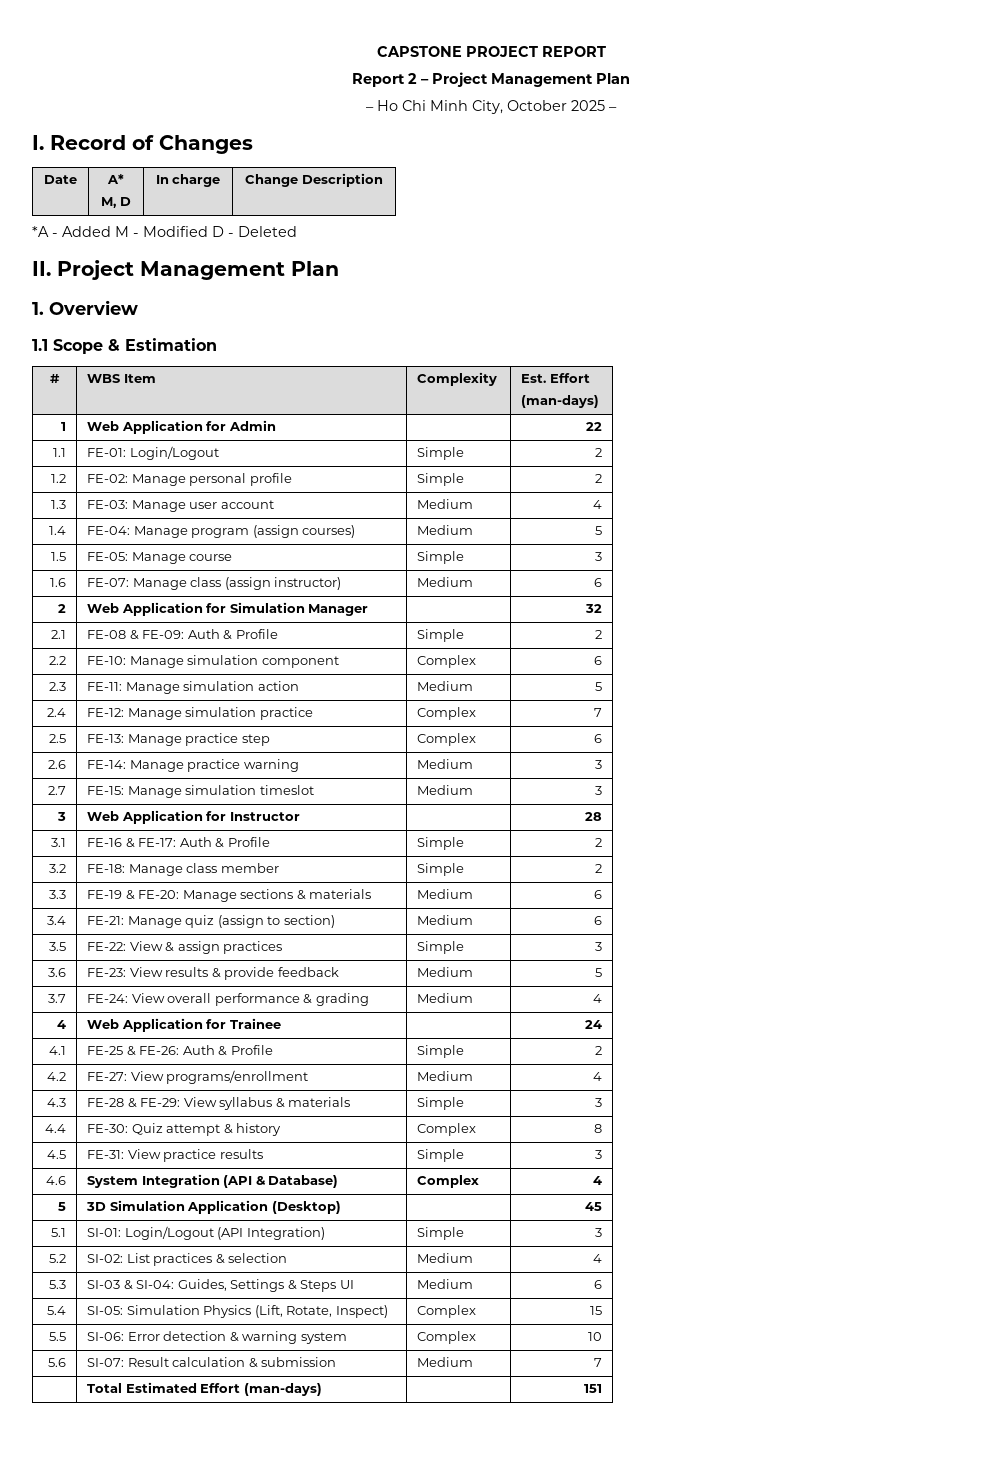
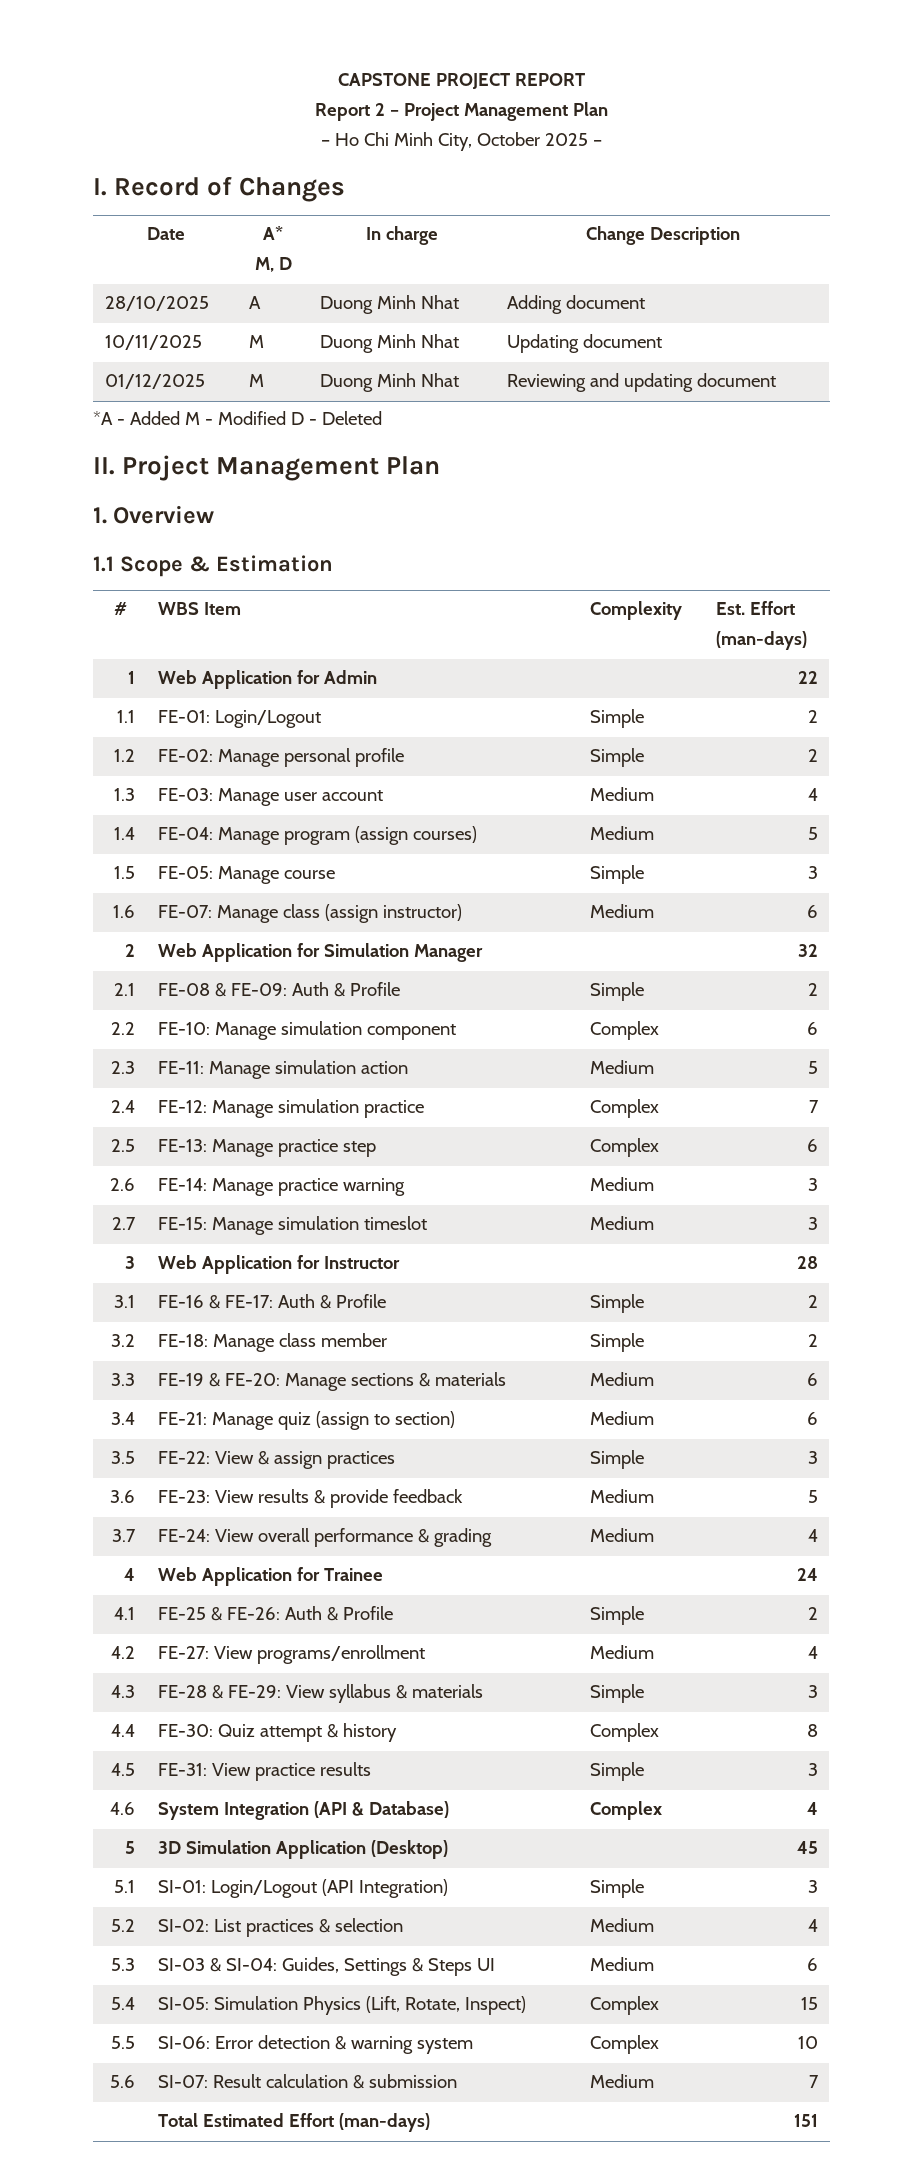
(383, 180) none -> [105,296,210,311] [249,296,262,309] [320,295,460,314] [507,295,646,314] [105,335,203,350] [249,335,265,348] [320,334,460,353] [507,334,663,353] [105,374,206,389] [249,374,265,387] [320,373,460,392] [507,373,777,392] // 28/10/2025 | A | Duong Minh Nhat | Adding document // 10/11/2025 | M | Duong Minh Nhat | Updating document // 01/12/2025 | M | Duong Minh Nhat | Reviewing and updating document

